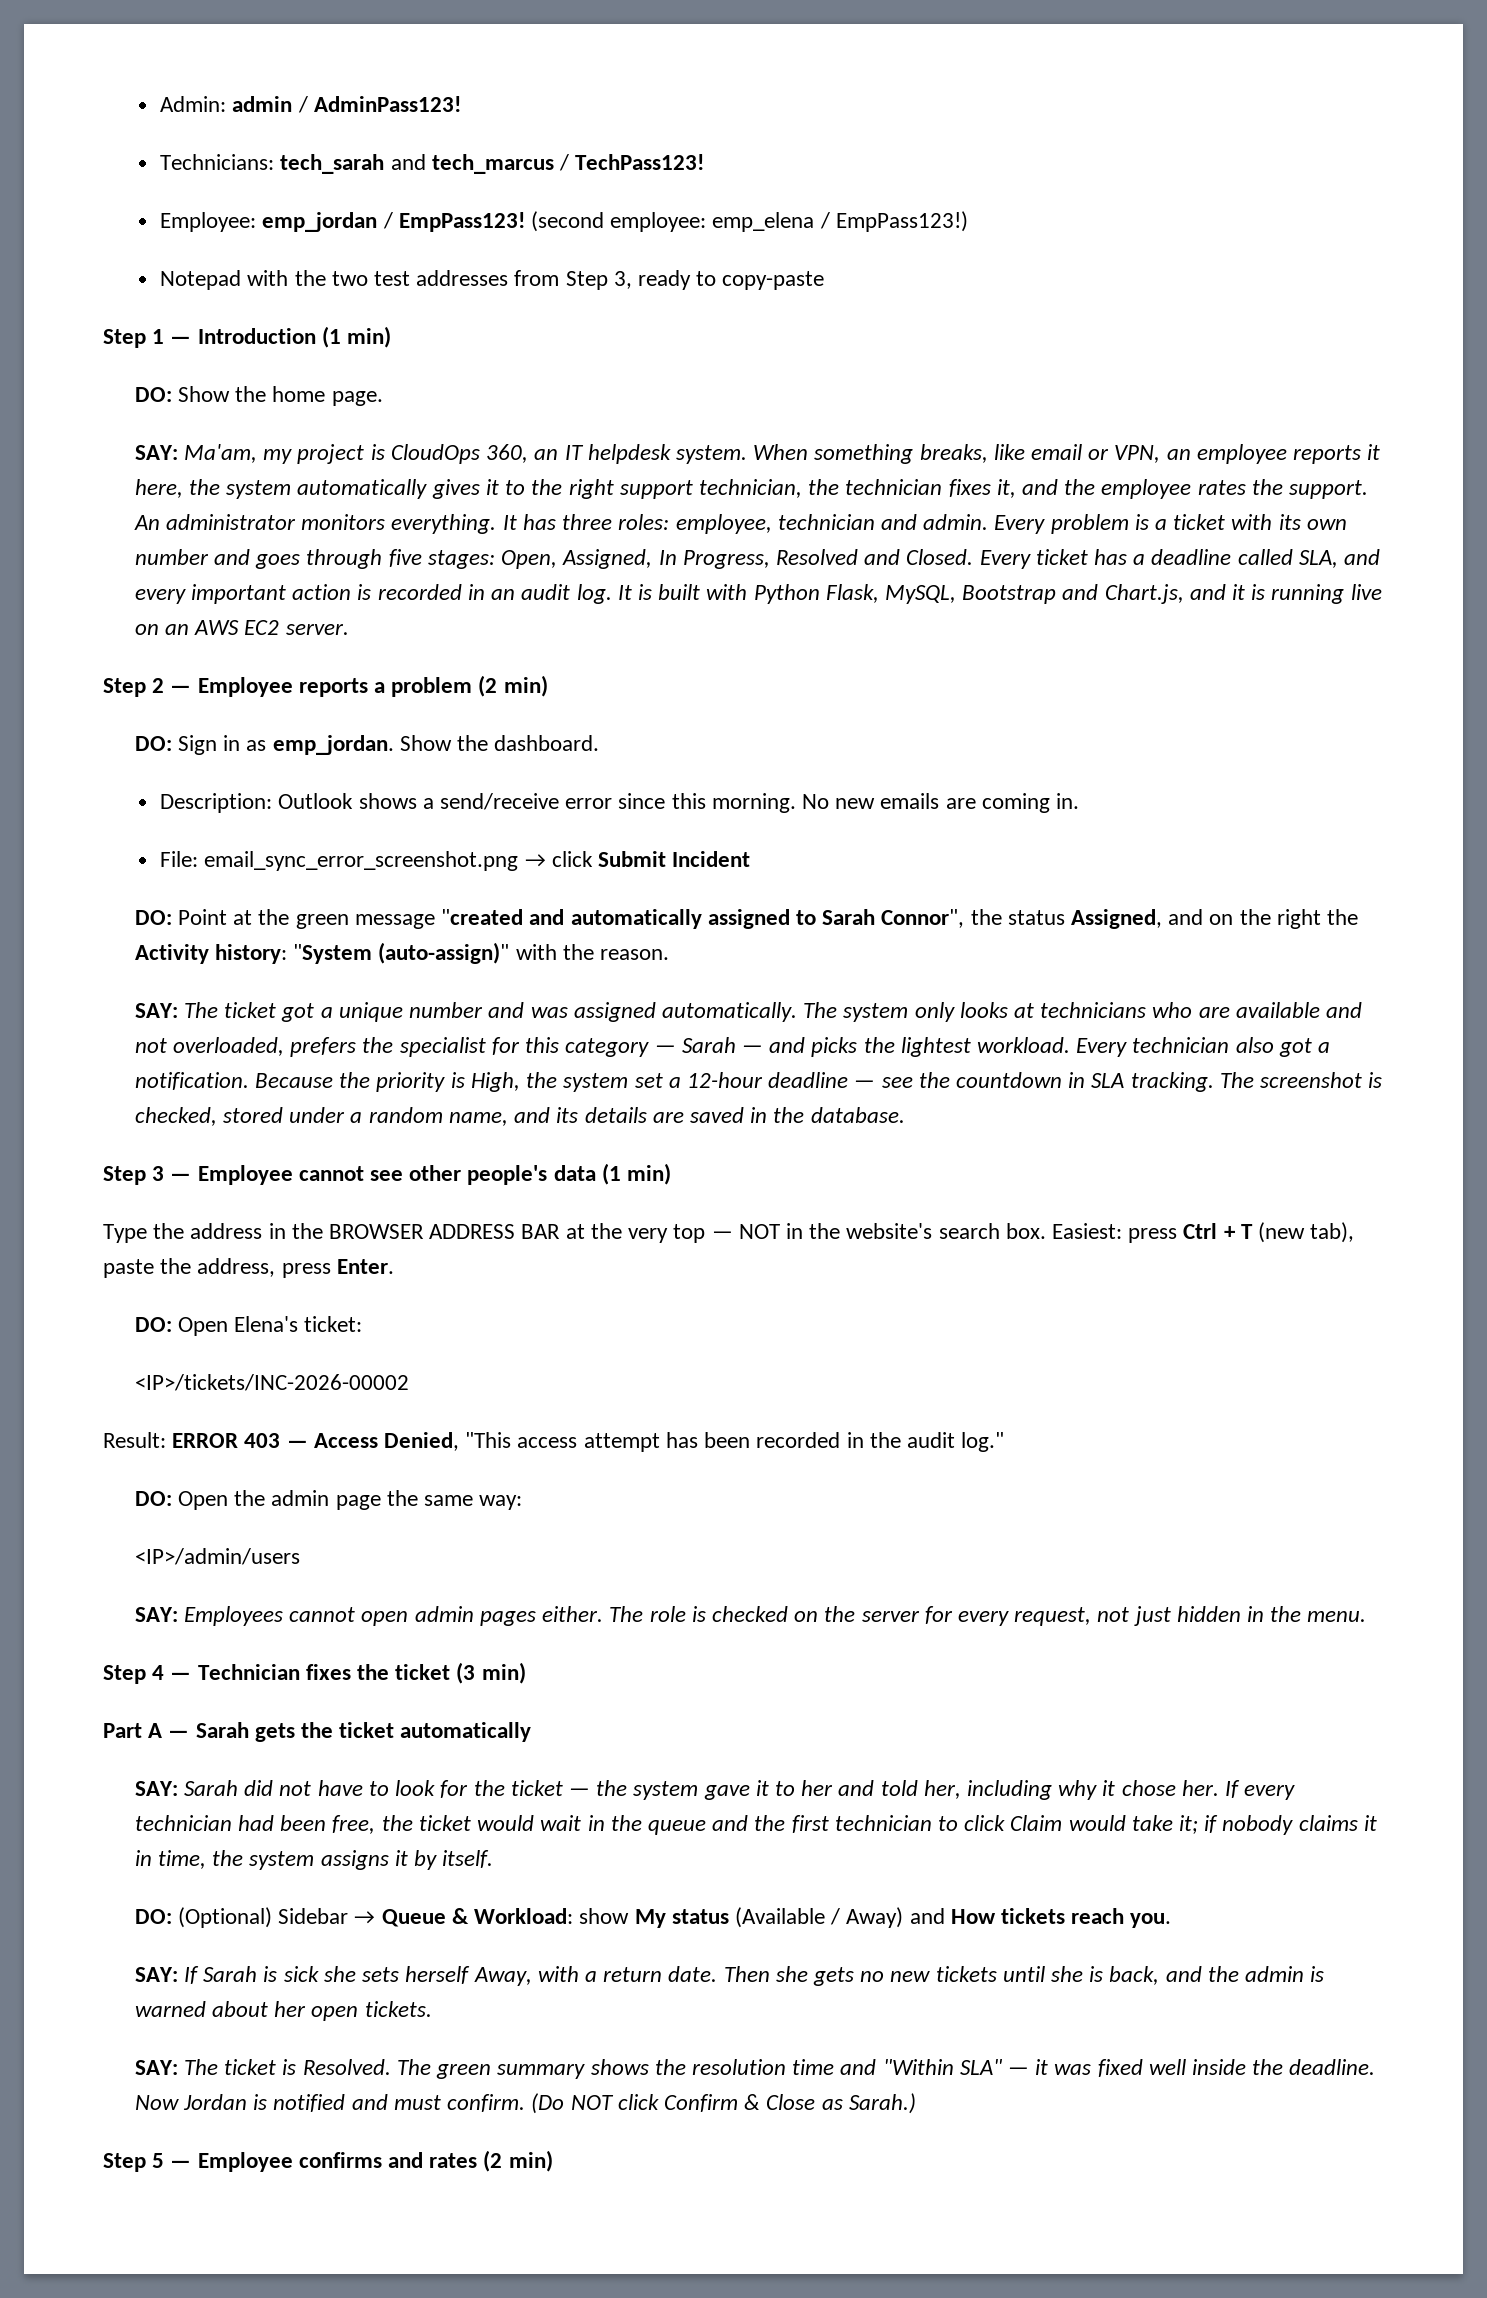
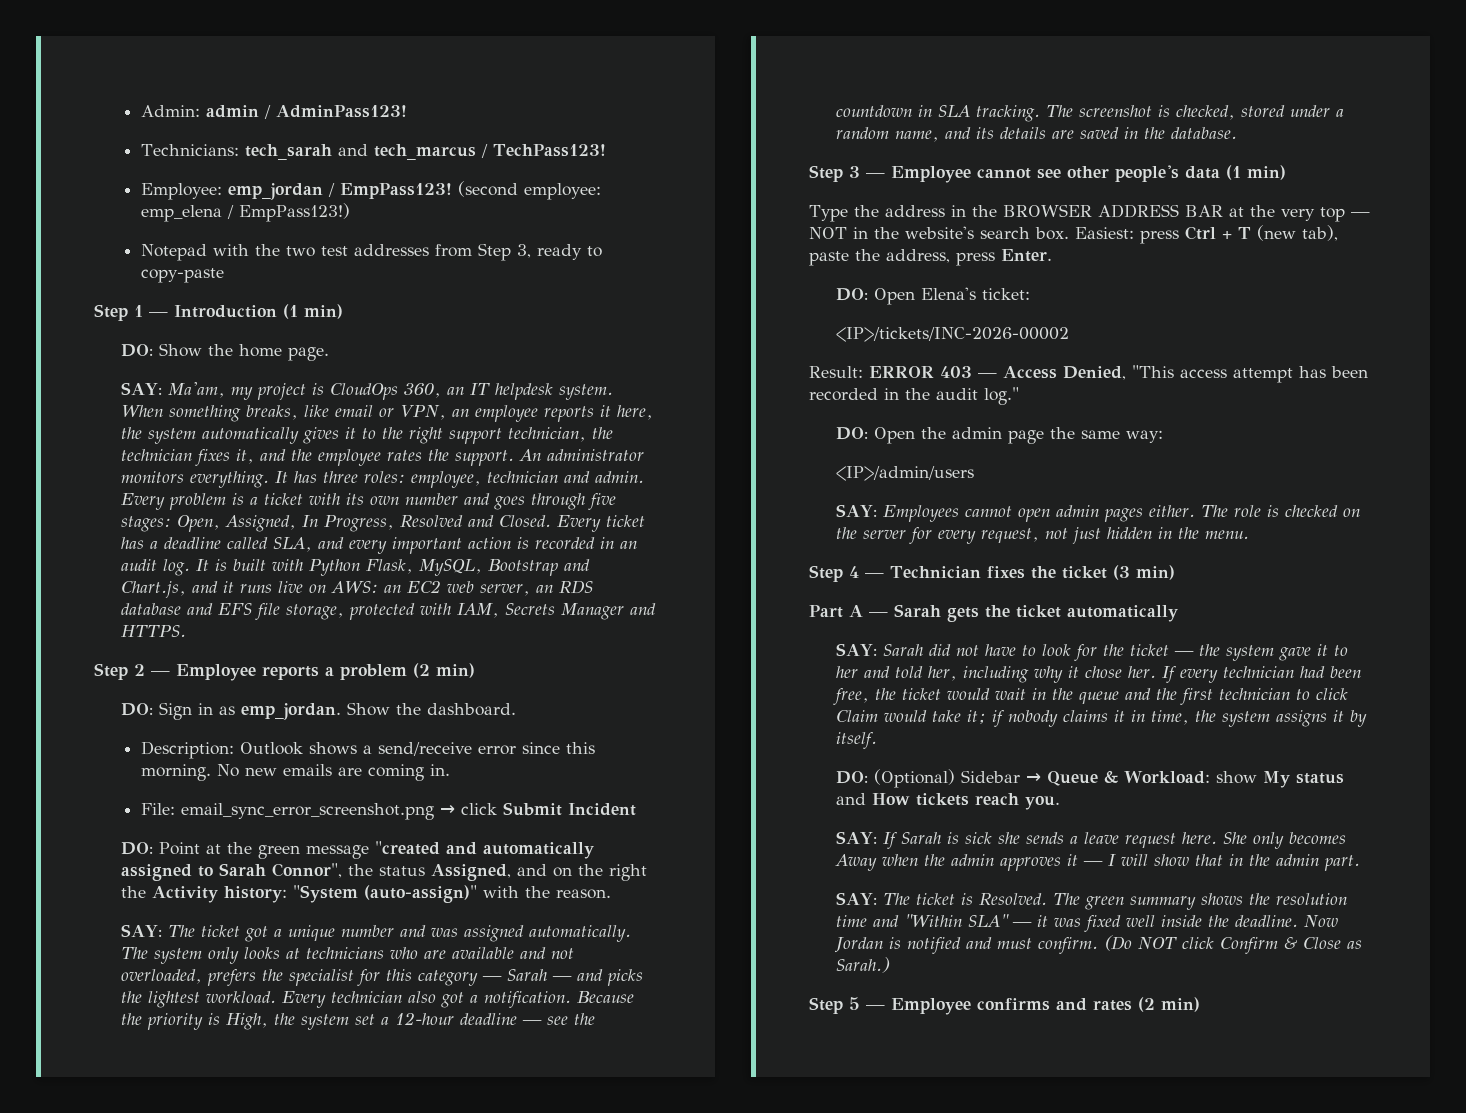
[1251,584,1382,604] [134,620,349,635] is running live on an AWS EC2 server. -> [240,580,594,596] [121,603,657,620] [121,625,187,637] runs live on AWS: an EC2 web server, an RDS database and EFS file storage, protected with IAM, Secrets Manager and HTTPS.
[734,1907,904,1928] (Available / Away) -> (1345, 778) none
[362,1966,1325,1986] [134,2001,432,2021] sets herself Away, with a return date. Then she gets no new tickets until she is back, and the admin is warned about her open tickets. -> [1026,832,1347,849] [835,854,1361,871] sends a leave request here. She only becomes Away when the admin approves it — I will show that in the admin part.

